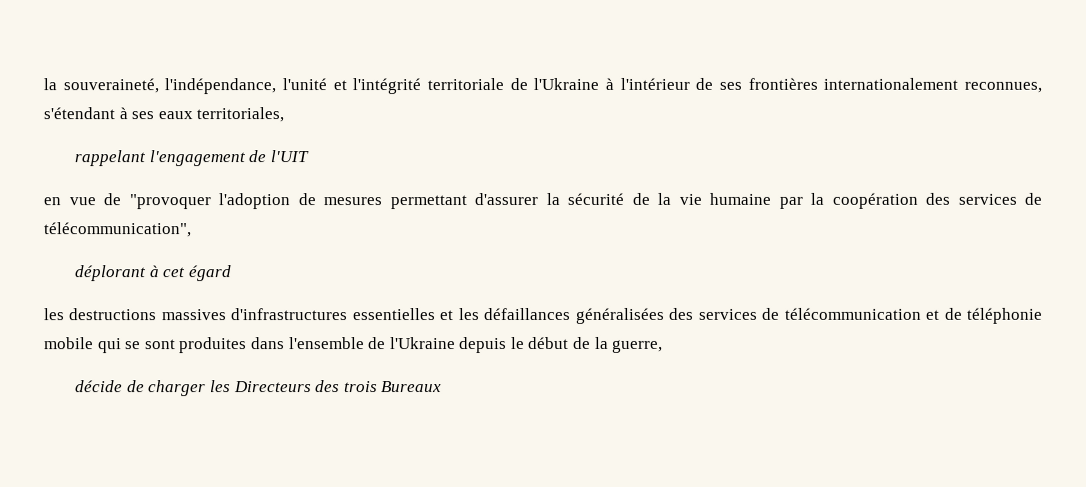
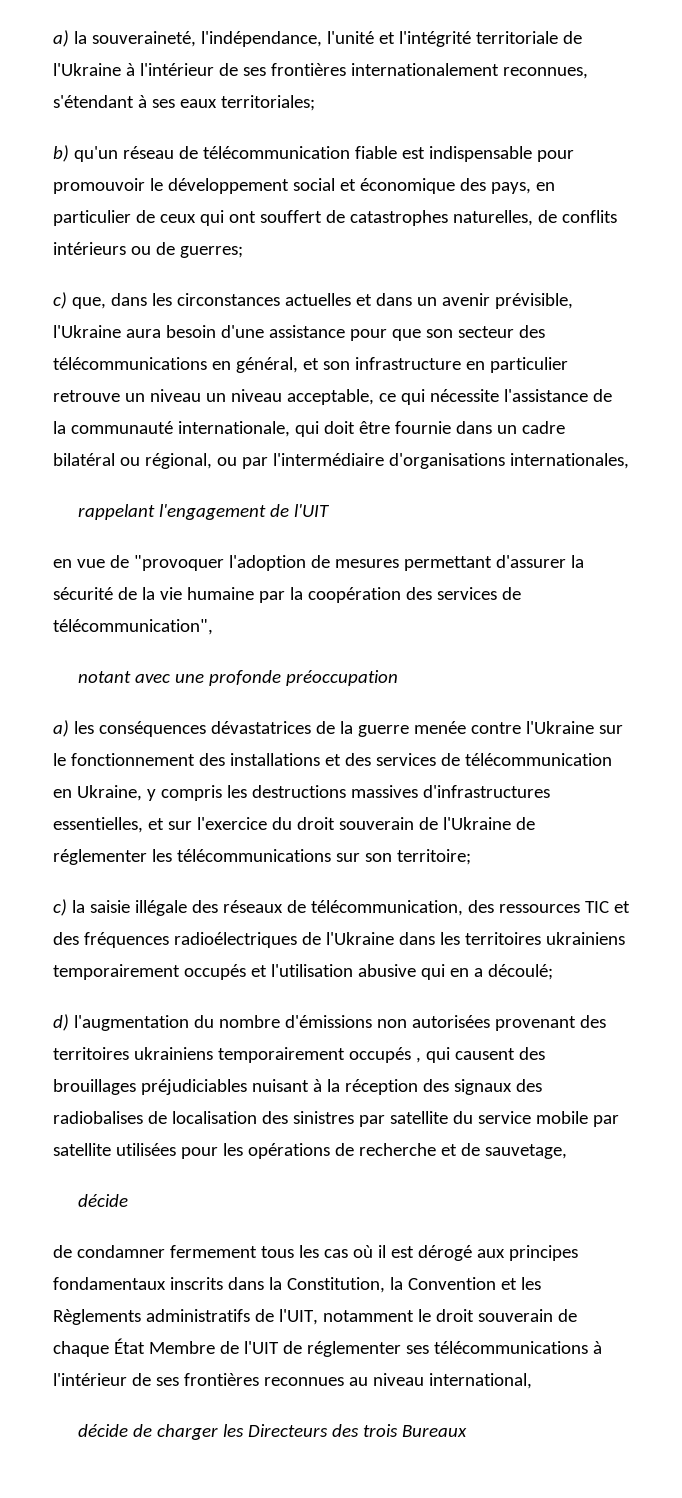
(43, 84) none -> [53,30,69,47] a)
[196,107,285,123] territoriales, -> [220,95,315,111] [53,145,574,162] [53,178,555,194] [53,210,617,226] [53,242,243,258] [53,292,573,309] [53,325,545,341] [53,357,568,373] [53,389,612,405] [53,421,565,437] [53,453,629,469] territoriales; // b) qu'un réseau de télécommunication fiable est indispensable pour promouvoir le développement social et économique des pays, en particulier de ceux qui ont souffert de catastrophes naturelles, de conflits intérieurs ou de guerres; // c) que, dans les circonstances actuelles et dans un avenir prévisible, l'Ukraine aura besoin d'une assistance pour que son secteur des télécommunications en général, et son infrastructure en particulier retrouve un niveau un niveau acceptable, ce qui nécessite l'assistance de la communauté internationale, qui doit être fournie dans un cadre bilatéral ou régional, ou par l'intermédiaire d'organisations internationales,
[75,265,232,282] [44,307,1043,324] [44,336,664,354] déplorant à cet égard // les destructions massives d'infrastructures essentielles et les défaillances généralisées des services de télécommunication et de téléphonie mobile qui se sont produites dans l'ensemble de l'Ukraine depuis le début de la guerre, -> [78,670,399,686] [53,720,623,737] [53,753,612,766] [53,785,550,801] [53,817,535,833] [53,849,471,865] [53,899,630,916] [53,932,625,948] [53,964,553,980] [53,1014,606,1031] [53,1047,545,1063] [53,1079,542,1095] [53,1111,619,1127] [53,1143,567,1159] [78,1194,129,1207] [53,1245,578,1261] [53,1277,541,1293] [53,1309,577,1325] [53,1338,602,1357] [53,1373,532,1389] notant avec une profonde préoccupation // a) les conséquences dévastatrices de la guerre menée contre l'Ukraine sur le fonctionnement des installations et des services de télécommunication en Ukraine, y compris les destructions massives d'infrastructures essentielles, et sur l'exercice du droit souverain de l'Ukraine de réglementer les télécommunications sur son territoire; // c) la saisie illégale des réseaux de télécommunication, des ressources TIC et des fréquences radioélectriques de l'Ukraine dans les territoires ukrainiens temporairement occupés et l'utilisation abusive qui en a découlé; // d) l'augmentation du nombre d'émissions non autorisées provenant des territoires ukrainiens temporairement occupés , qui causent des brouillages préjudiciables nuisant à la réception des signaux des radiobalises de localisation des sinistres par satellite du service mobile par satellite utilisées pour les opérations de recherche et de sauvetage, // décide // de condamner fermement tous les cas où il est dérogé aux principes fondamentaux inscrits dans la Constitution, la Convention et les Règlements administratifs de l'UIT, notamment le droit souverain de chaque État Membre de l'UIT de réglementer ses télécommunications à l'intérieur de ses frontières reconnues au niveau international,

